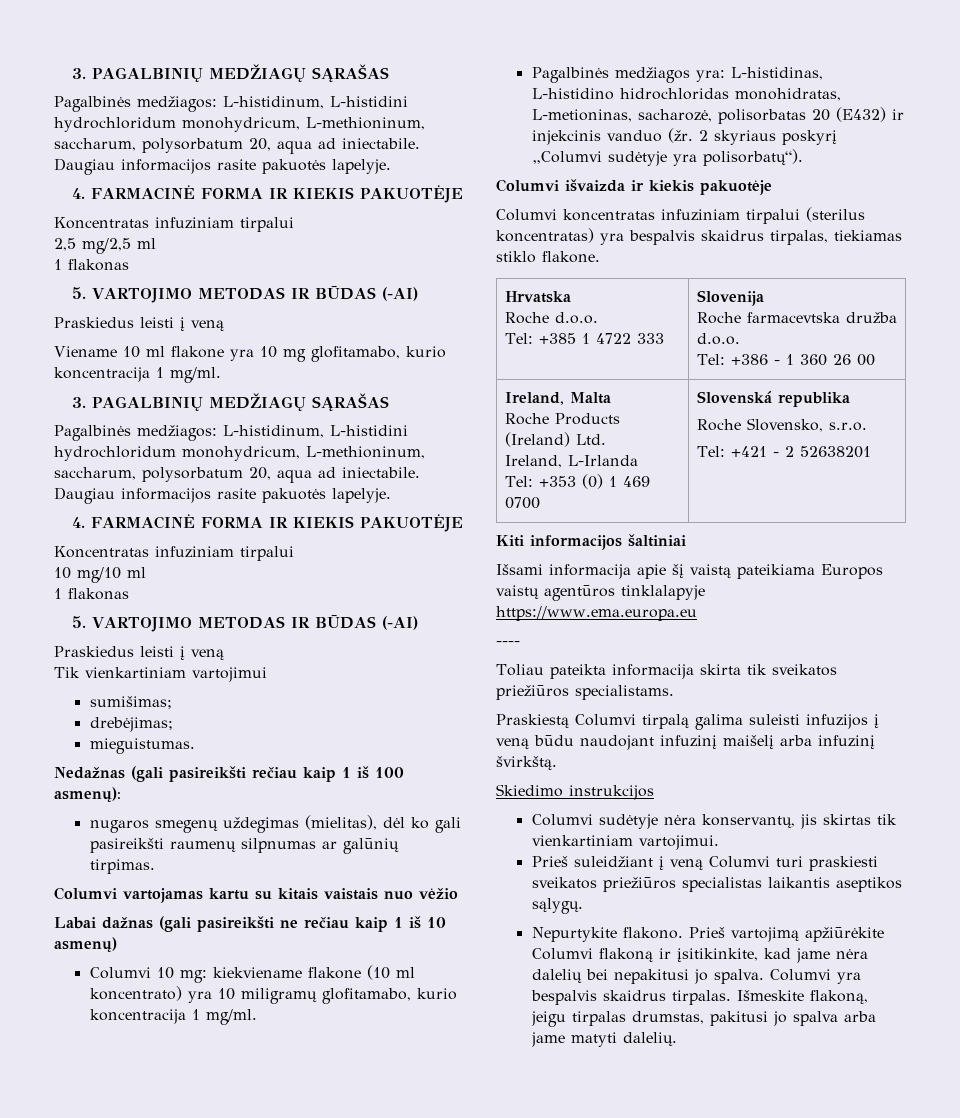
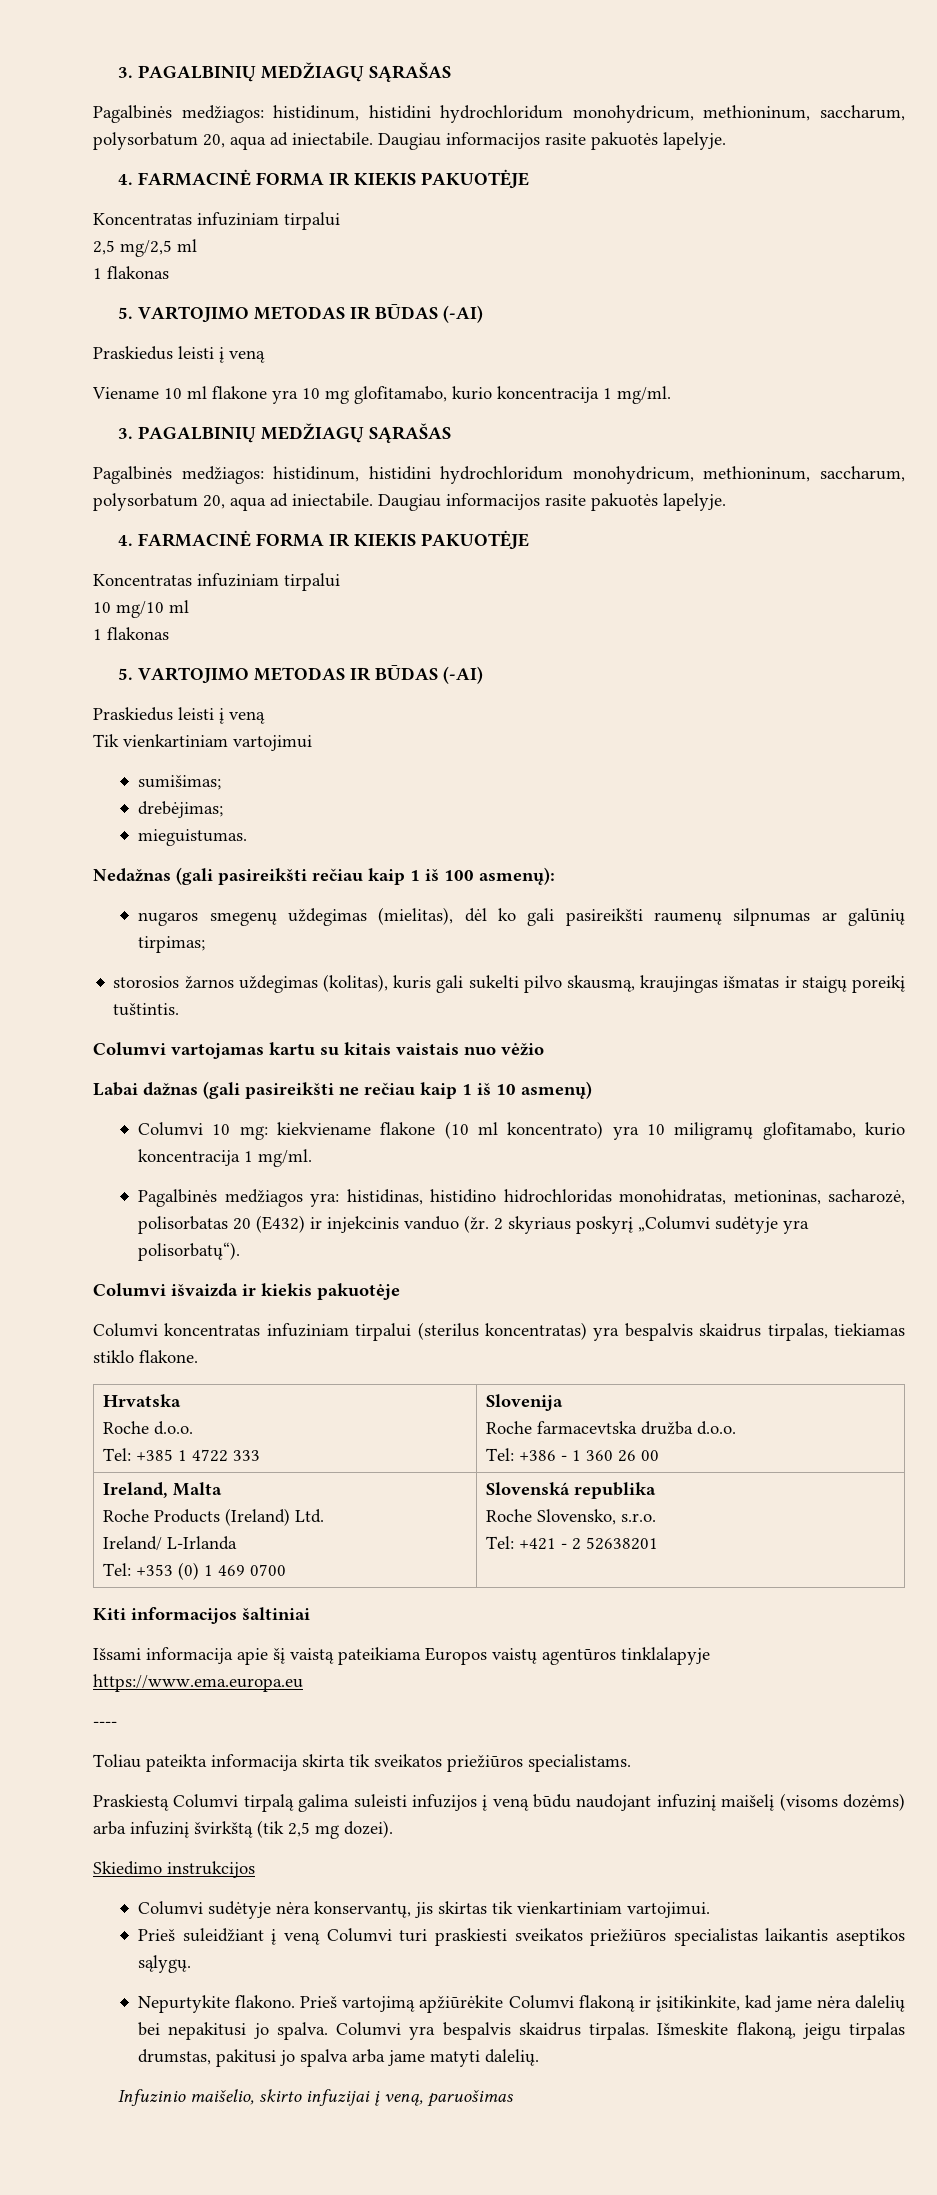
[72,64,390,82] [54,96,408,112] [54,117,425,132] 3. PAGALBINIŲ MEDŽIAGŲ SĄRAŠAS // Pagalbinės medžiagos: L-histidinum, L-histidini hydrochloridum monohydricum, L-methioninum, -> [117,62,451,82] [93,105,811,123] 3. PAGALBINIŲ MEDŽIAGŲ SĄRAŠAS // Pagalbinės medžiagos: histidinum, histidini hydrochloridum monohydricum, methioninum,
[223,425,408,438] [54,446,425,461] L-histidinum, L-histidini hydrochloridum monohydricum, L-methioninum, -> [273,466,811,484] histidinum, histidini hydrochloridum monohydricum, methioninum,
[89,859,155,874] tirpimas. -> [138,936,206,953] [113,974,905,993] [113,1003,180,1016] tirpimas; // storosios žarnos uždegimas (kolitas), kuris gali sukelti pilvo skausmą, kraujingas išmatas ir staigų poreikį tuštintis.
[730,67,823,80] [531,88,614,100] L-histidinas, L-histidino -> [346,1189,497,1205] histidinas, histidino
[531,109,632,122] L-metioninas, -> [733,1190,821,1205] metioninas,
[504,455,562,468] Ireland, -> [103,1536,163,1551] Ireland/
[780,735,875,749] [496,756,557,770] arba infuzinį švirkštą. -> [779,1793,905,1811] [93,1820,393,1839] (visoms dozėms) arba infuzinį švirkštą (tik 2,5 mg dozei).
(677, 1039) none -> [117,2089,513,2107] // Infuzinio maišelio, skirto infuzijai į veną, paruošimas

